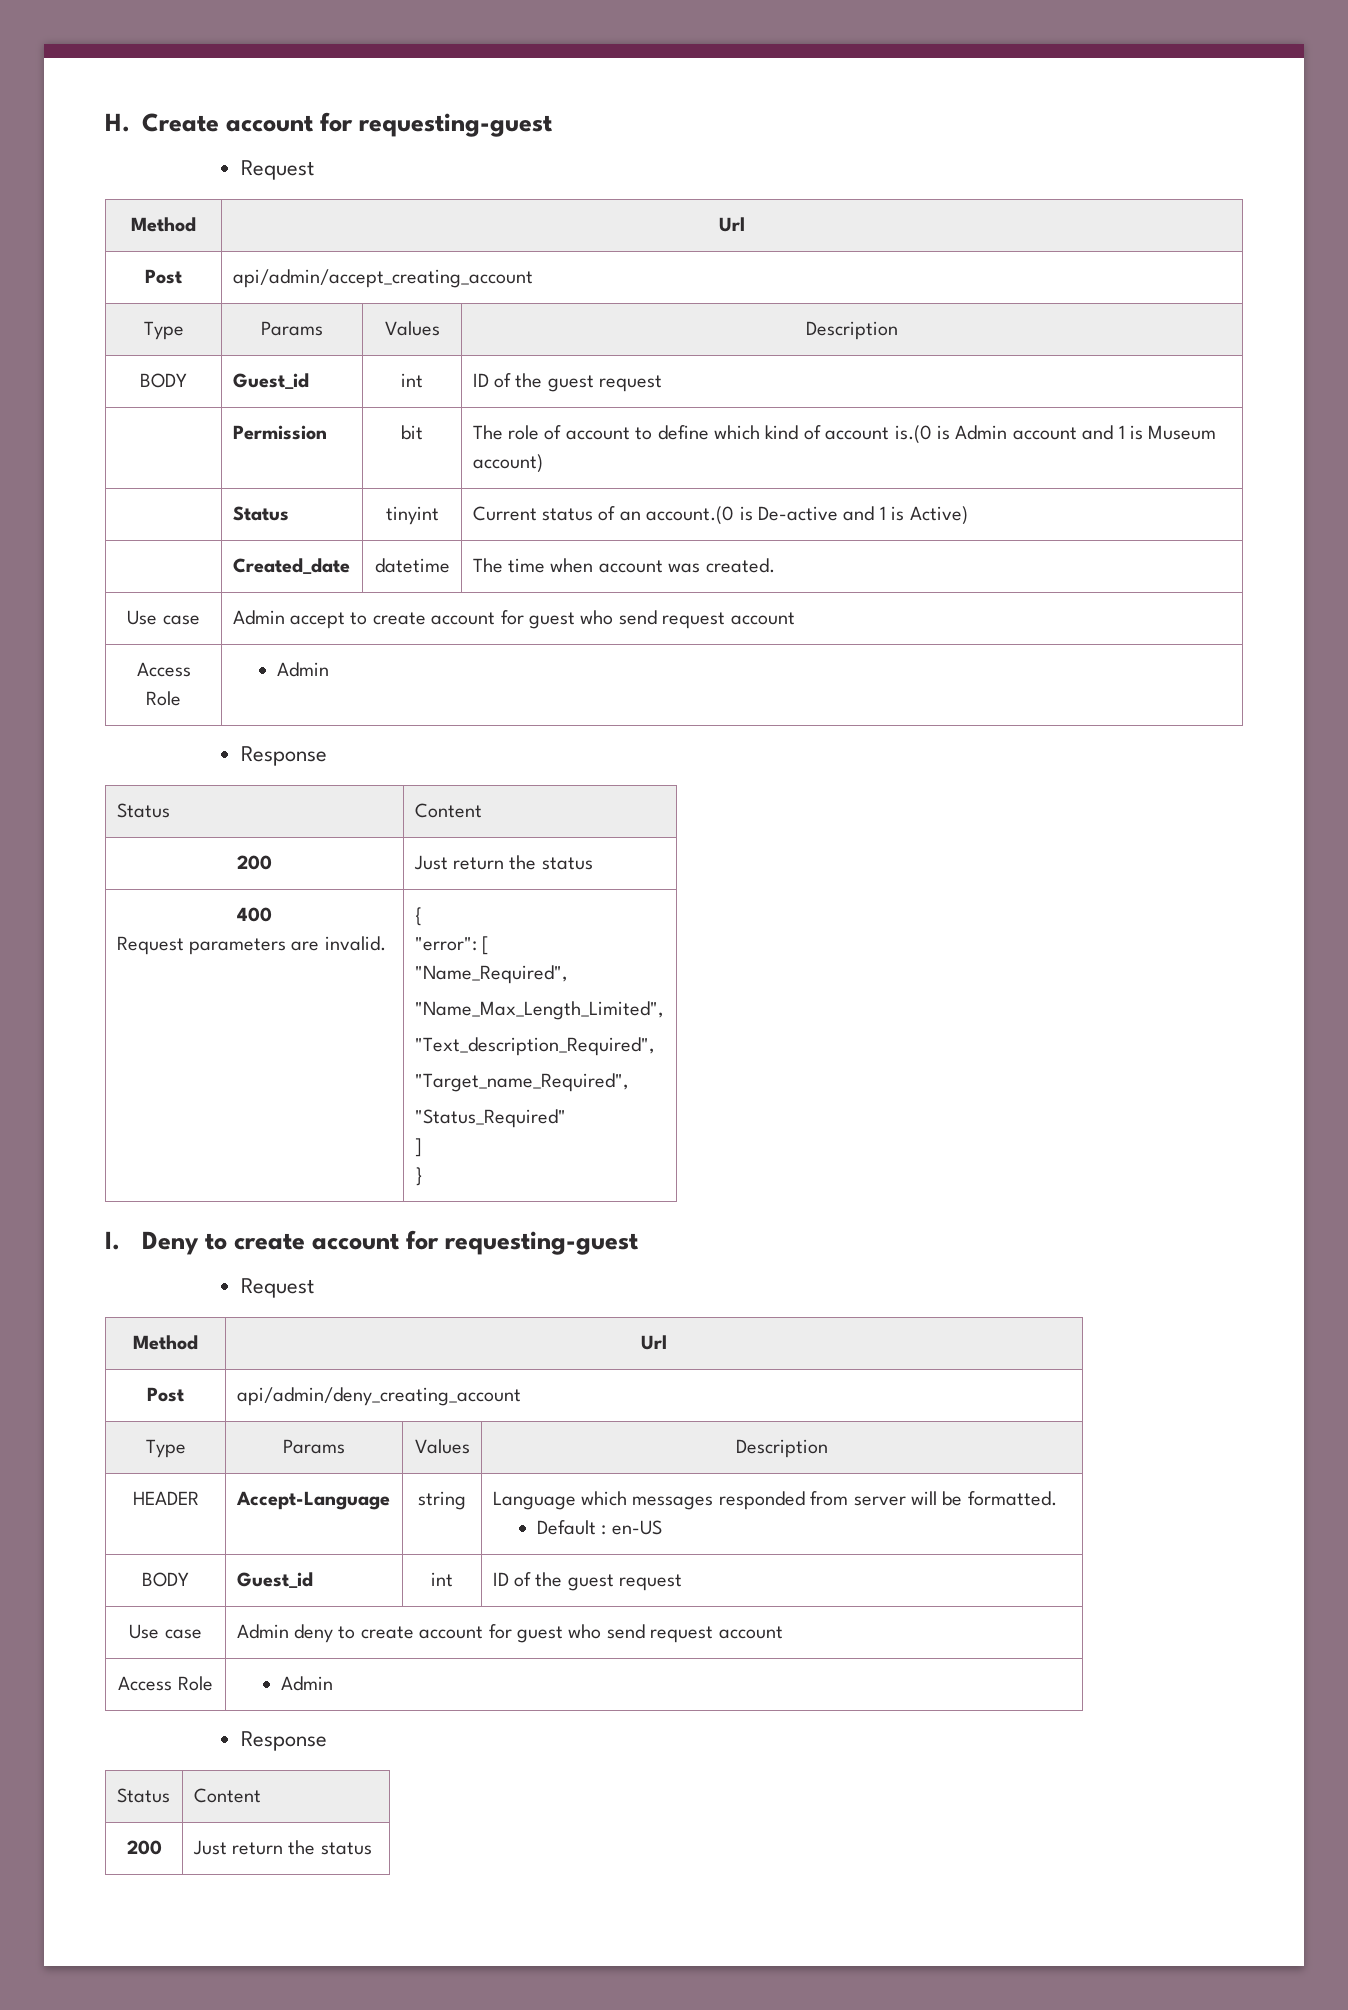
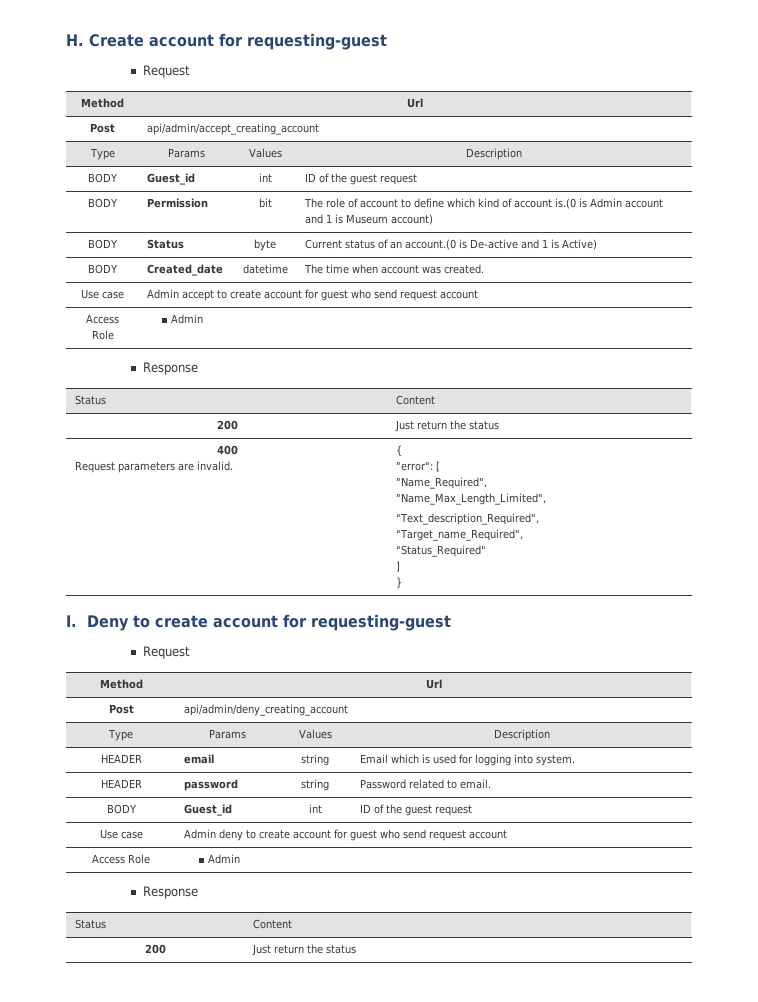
(663, 383) none -> [88,198,118,208] BODY
[232,506,289,521] [385,506,439,525] | Status | tinyint -> [88,239,118,249] [146,239,184,249] [254,239,276,251] BODY | Status | byte
(968, 515) none -> [88,264,118,274] BODY
[235,1491,390,1510] [418,1491,466,1510] [492,1491,1057,1510] [536,1520,662,1535] Accept-Language | string | Language which messages responded from server will be formatted. // Default : en-US -> [183,754,214,764] [301,754,329,766] [359,754,575,766] [100,779,142,788] [183,779,238,791] [301,779,329,791] [359,779,491,789] email | string | Email which is used for logging into system. // HEADER | password | string | Password related to email.

